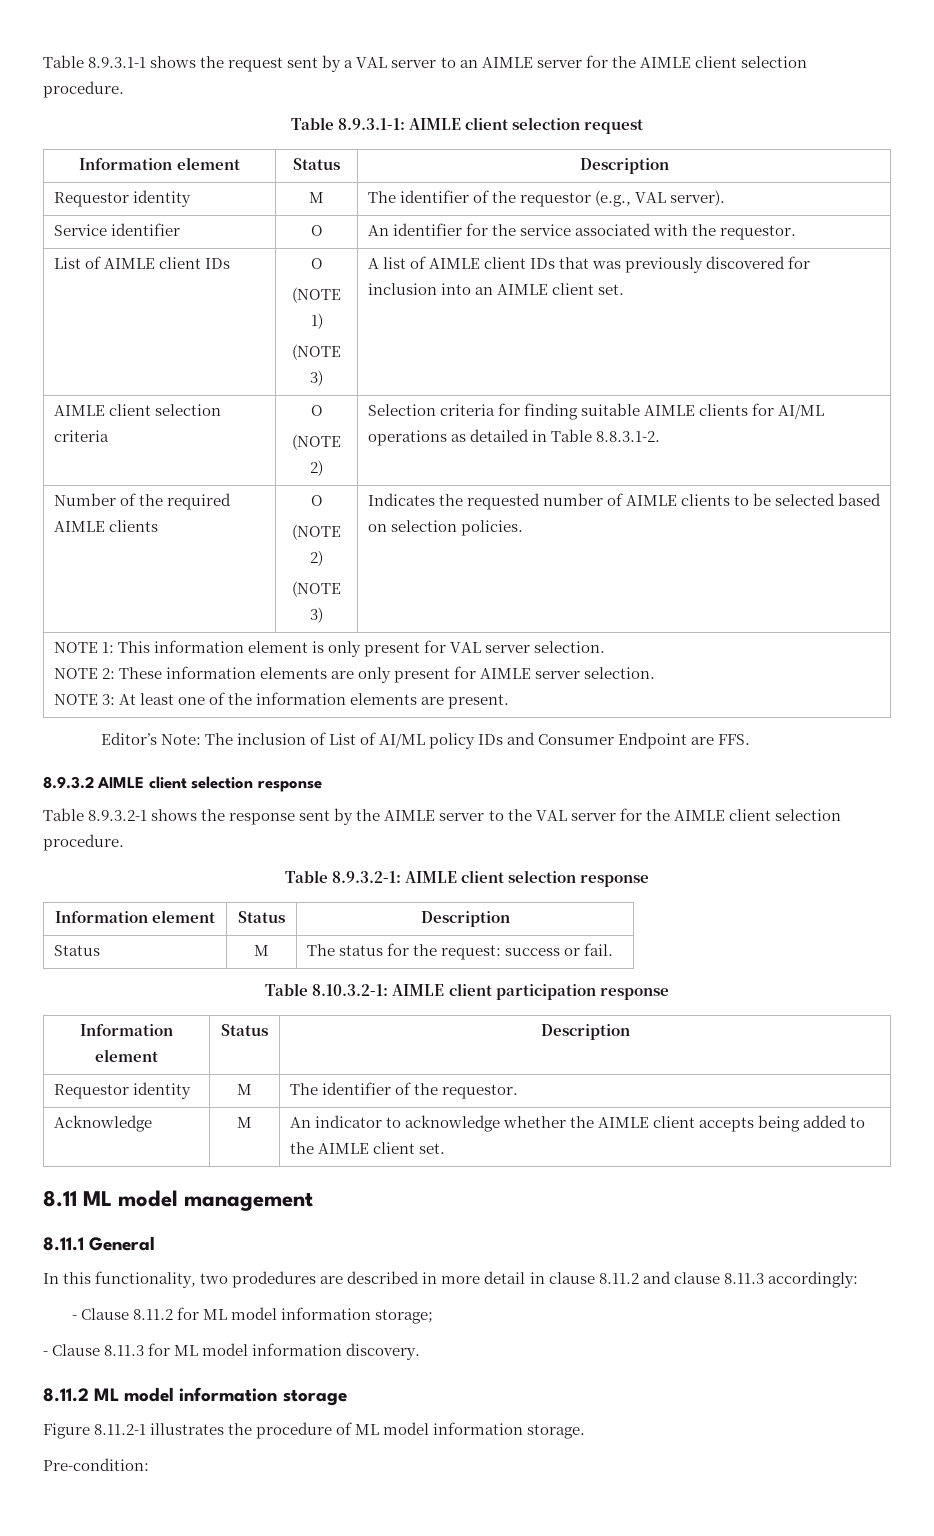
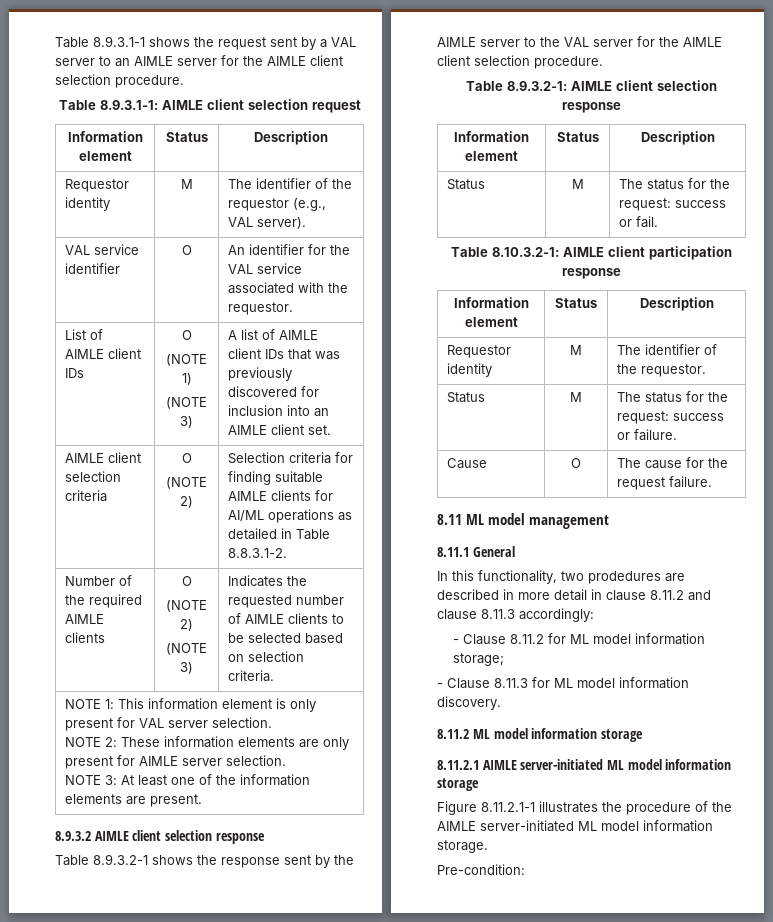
[53,224,107,236] Service -> [65,244,140,255] VAL service
(516, 230) none -> [228,264,254,274] VAL
[460,520,523,536] policies. -> [228,670,275,682] criteria.
[100,732,751,749] // Editor’s Note: The inclusion of List of AI/ML policy IDs and Consumer Endpoint are FFS. -> (203, 800) none
[53,1115,152,1132] [237,1117,252,1128] [289,1115,866,1132] [289,1142,445,1154] Acknowledge | M | An indicator to acknowledge whether the AIMLE client accepts being added to the AIMLE client set. -> [447,392,486,403] [570,392,582,402] [617,391,729,403] [617,411,725,424] [617,429,678,441] [447,458,488,469] [571,458,581,468] [617,457,729,469] [617,476,713,490] Status | M | The status for the request: success or failure. // Cause | O | The cause for the request failure.
(347, 1398) none -> [437,759,732,770] [437,778,479,791] // 8.11.2.1 AIMLE server-initiated ML model information storage
[94,1424,147,1435] 8.11.2-1 -> [481,802,535,812] 8.11.2.1-1
(353, 1428) none -> [712,802,732,812] [437,820,574,832] the AIMLE server-initiated

